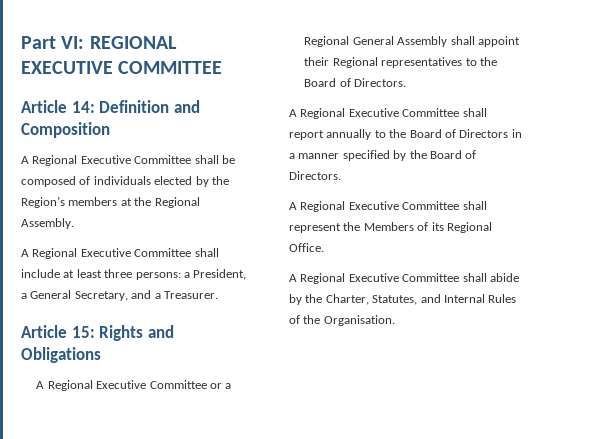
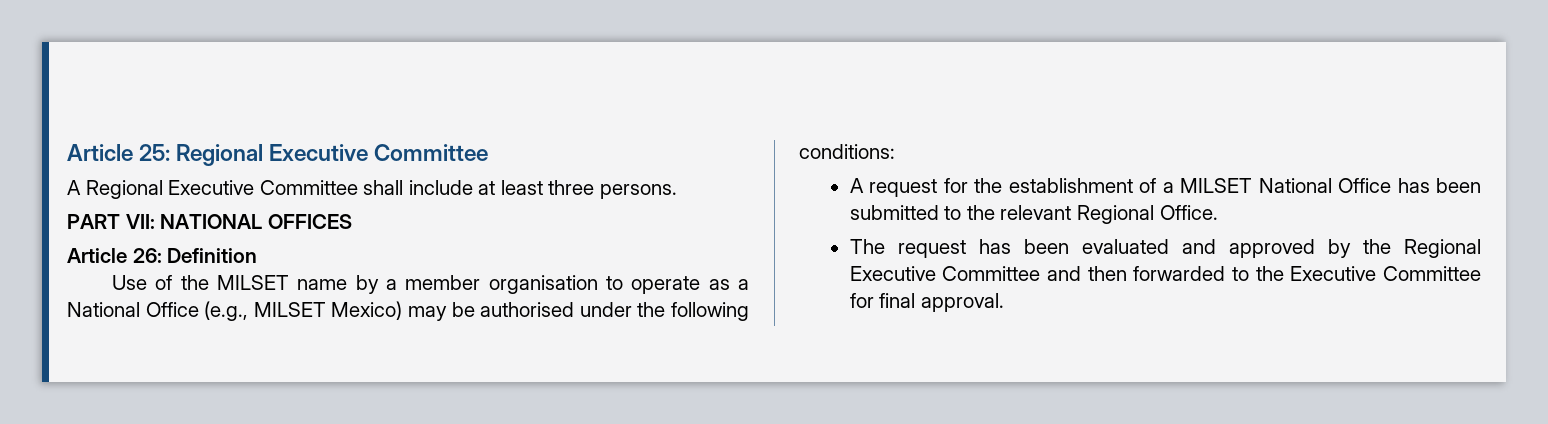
[21,36,177,49] [21,61,223,74] [21,100,200,113] [21,122,110,138] [21,155,235,166] [21,176,229,187] [21,196,200,208] [21,218,74,229] Part VI: REGIONAL EXECUTIVE COMMITTEE // Article 14: Definition and Composition // A Regional Executive Committee shall be composed of individuals elected by the Region’s members at the Regional Assembly. -> [67,144,489,166] Article 25: Regional Executive Committee
[135,269,247,280] [21,290,218,301] [21,325,174,341] [21,347,101,363] [36,380,232,391] [304,36,520,47] [304,57,497,68] [304,78,407,87] [289,108,487,119] [289,129,522,140] [289,150,477,161] [289,171,341,180] [289,201,487,212] [289,222,492,233] [289,243,324,252] [289,273,519,284] [289,294,517,305] [289,315,395,326] persons: a President, a General Secretary, and a Treasurer. // Article 15: Rights and Obligations // A Regional Executive Committee or a Regional General Assembly shall appoint their Regional representatives to the Board of Directors. // A Regional Executive Committee shall report annually to the Board of Directors in a manner specified by the Board of Directors. // A Regional Executive Committee shall represent the Members of its Regional Office. // A Regional Executive Committee shall abide by the Charter, Statutes, and Internal Rules of the Organisation. -> [599,184,677,199] [67,214,352,229] [67,248,258,263] [112,275,750,294] [67,301,750,321] [799,144,895,159] [849,178,1481,197] [849,205,1218,224] [849,239,1481,258] [849,266,1481,281] [849,293,1004,312] persons. // PART VII: NATIONAL OFFICES // Article 26: Definition // Use of the MILSET name by a member organisation to operate as a National Office (e.g., MILSET Mexico) may be authorised under the following conditions: // A request for the establishment of a MILSET National Office has been submitted to the relevant Regional Office. // The request has been evaluated and approved by the Regional Executive Committee and then forwarded to the Executive Committee for final approval.

